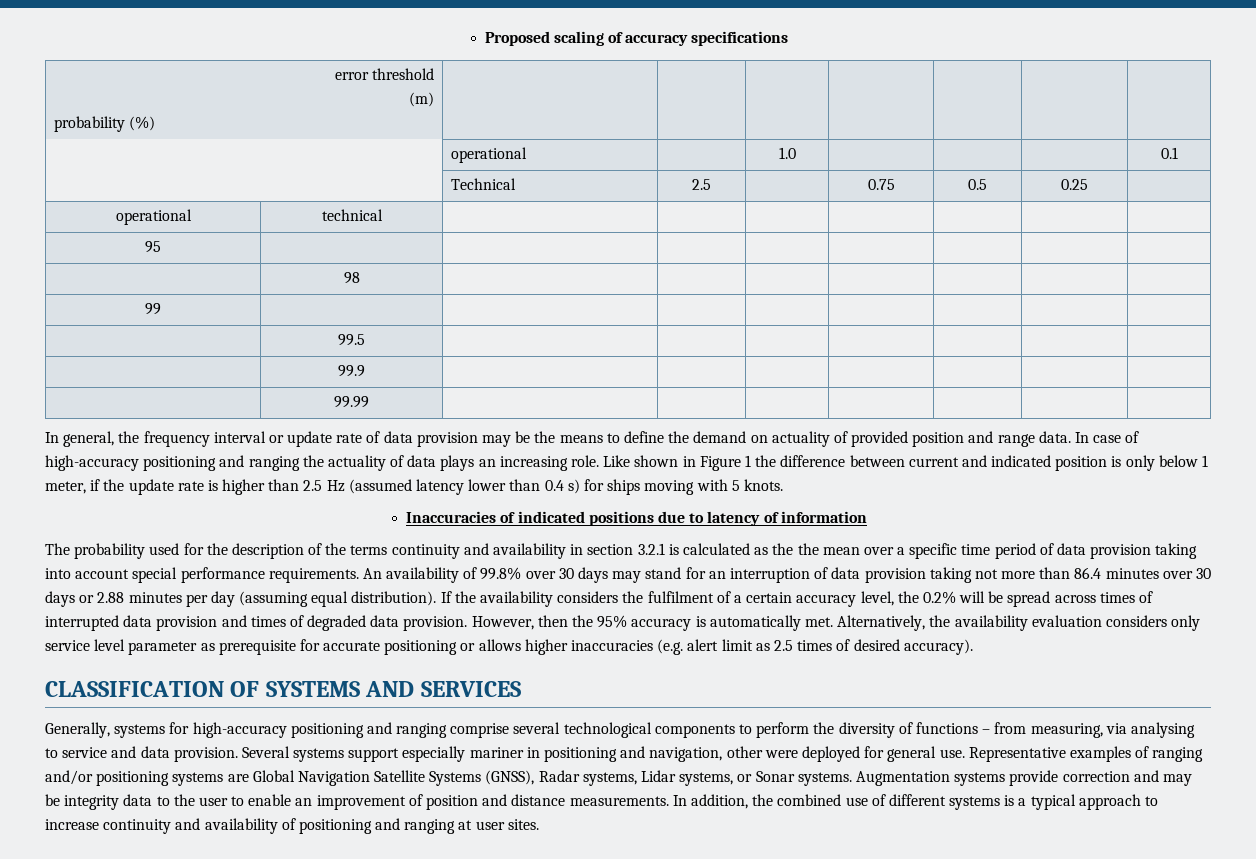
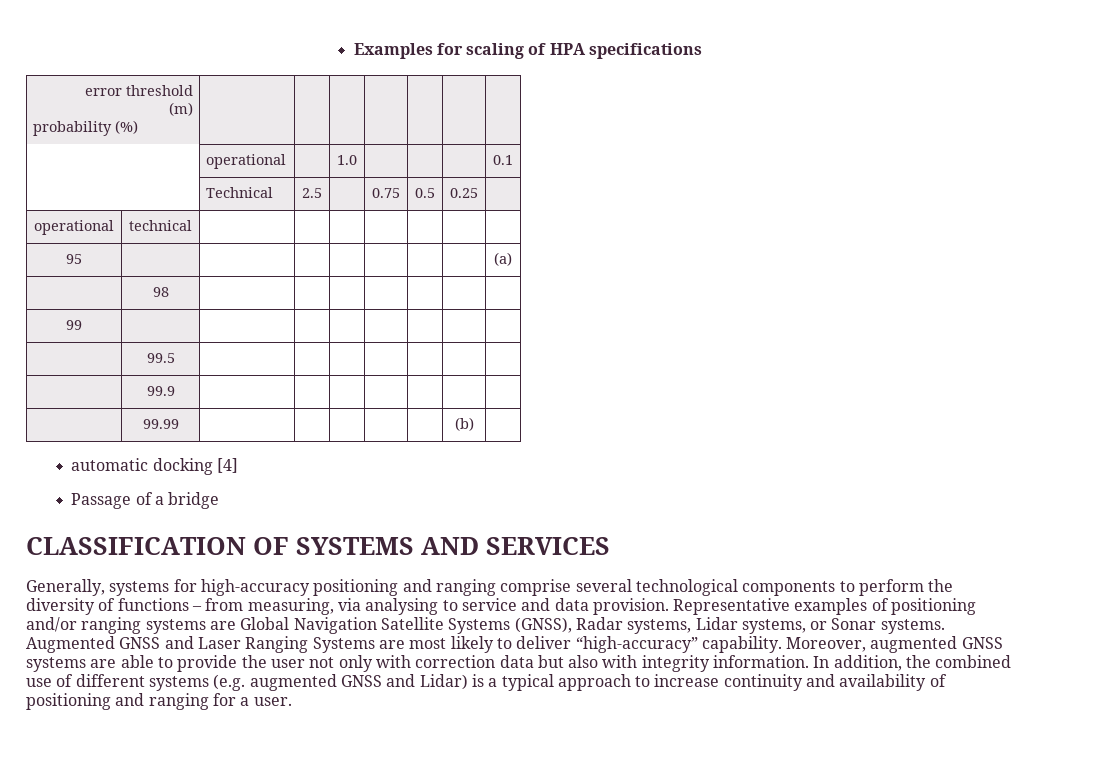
[484,31,550,46] Proposed -> [353,43,463,59] Examples for
[625,34,689,46] accuracy -> [549,43,586,55] HPA
(161, 247) none -> [494,252,512,266] (a)
[45,431,1140,447] [45,455,1208,471] [45,479,783,495] [406,511,867,526] [45,543,1198,559] [45,567,1211,583] [45,591,1153,607] [45,615,1201,631] [45,639,973,655] | // In general, the frequency interval or update rate of data provision may be the means to define the demand on actuality of provided position and range data. In case of high-accuracy positioning and ranging the actuality of data plays an increasing role. Like shown in Figure 1 the difference between current and indicated position is only below 1 meter, if the update rate is higher than 2.5 Hz (assumed latency lower than 0.4 s) for ships moving with 5 knots. // Inaccuracies of indicated positions due to latency of information // The probability used for the description of the terms continuity and availability in section 3.2.1 is calculated as the the mean over a specific time period of data provision taking into account special performance requirements. An availability of 99.8% over 30 days may stand for an interruption of data provision taking not more than 86.4 minutes over 30 days or 2.88 minutes per day (assuming equal distribution). If the availability considers the fulfilment of a certain accuracy level, the 0.2% will be spread across times of interrupted data provision and times of degraded data provision. However, then the 95% accuracy is automatically met. Alternatively, the availability evaluation considers only service level parameter as prerequisite for accurate positioning or allows higher inaccuracies (e.g. alert limit as 2.5 times of desired accuracy). -> [454,417,474,431] [71,458,238,475] [71,492,220,509] (b) | // automatic docking [4] // Passage of a bridge
[241,746,1204,762] [45,770,170,786] Several systems support especially mariner in positioning and navigation, other were deployed for general use. Representative examples of ranging and/or positioning -> [673,598,977,615] [26,617,142,634] Representative examples of positioning and/or ranging
[855,770,1192,786] [45,794,669,810] Augmentation systems provide correction and may be integrity data to the user to enable an improvement of position and distance measurements. -> [26,636,1003,653] [26,655,810,672] Augmented GNSS and Laser Ranging Systems are most likely to deliver “high-accuracy” capability. Moreover, augmented GNSS systems are able to provide the user not only with correction data but also with integrity information.
(1001, 803) none -> [213,674,468,691] (e.g. augmented GNSS and Lidar)
[458,819,539,830] at user sites. -> [212,693,292,706] for a user.

